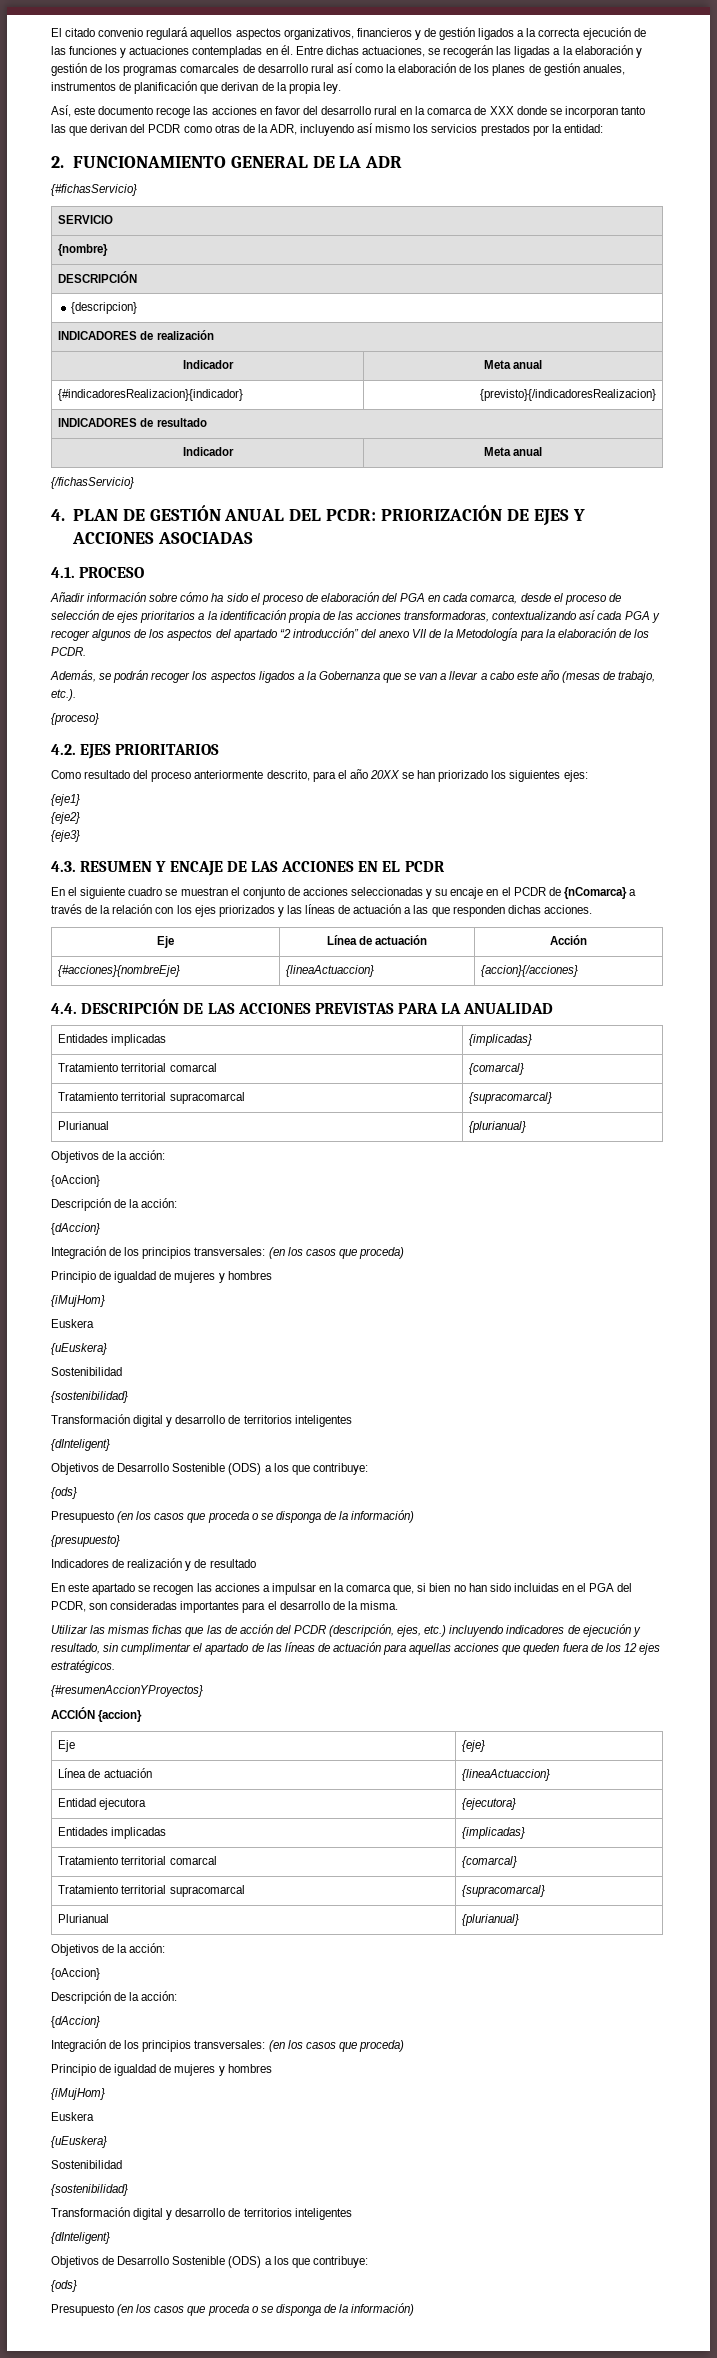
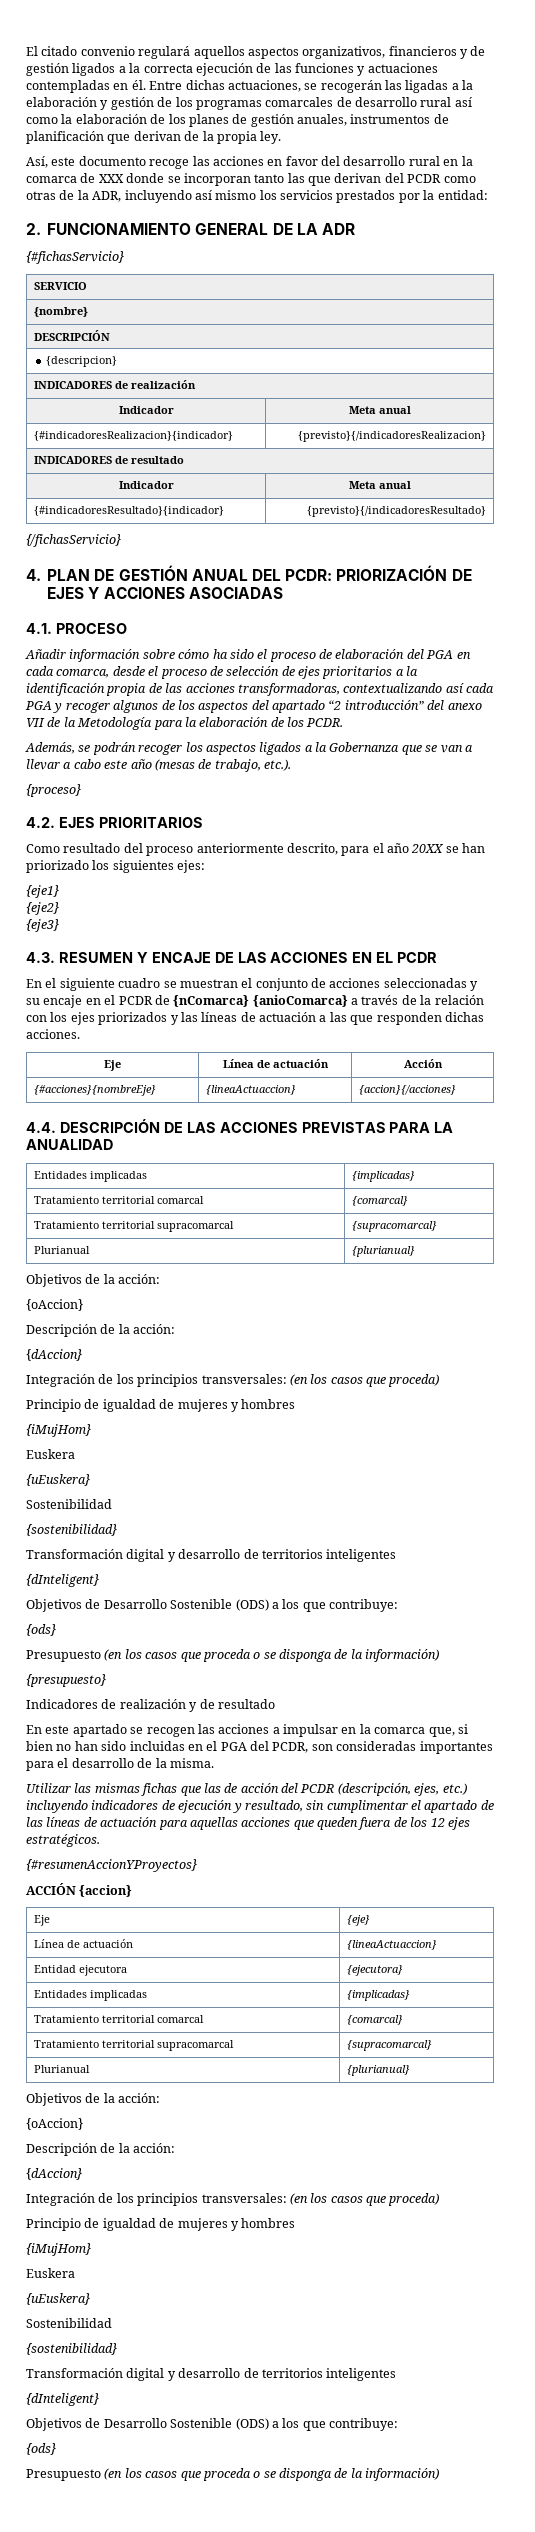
(543, 451) none -> [33,506,224,516] [307,506,487,517] // {#indicadoresResultado}{indicador} | {previsto}{/indicadoresResultado}
(627, 893) none -> [252,995,348,1007] {anioComarca}

